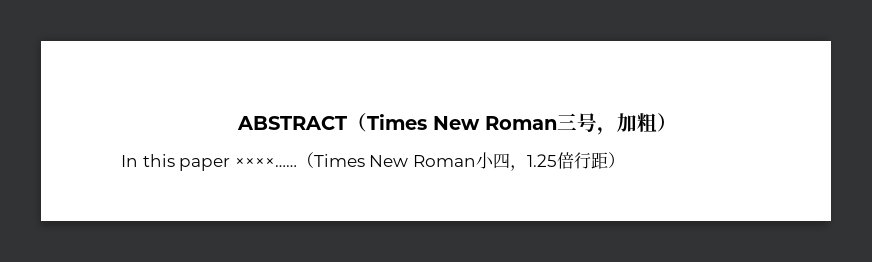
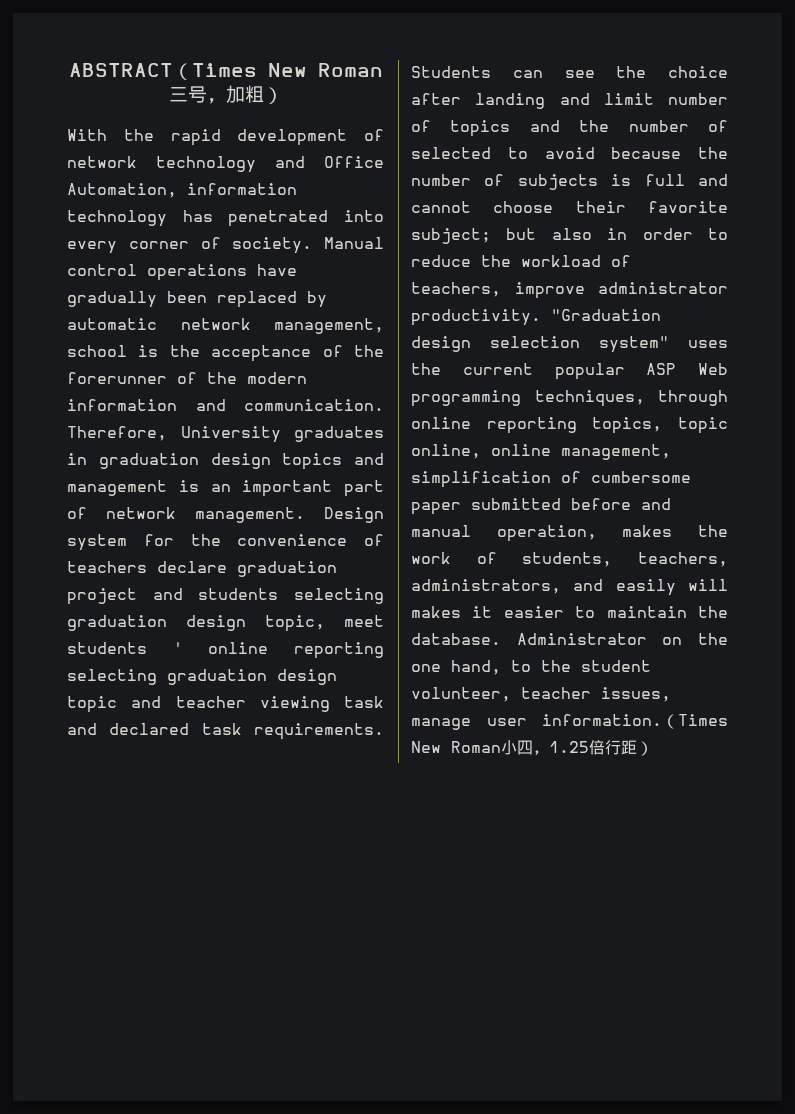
[121,154,297,171] In this paper ××××…… -> [67,129,384,146] [67,156,384,173] [67,183,297,198] [67,210,385,227] [67,237,384,254] [67,264,297,281] [67,291,327,308] [67,318,384,334] [67,345,384,362] [67,372,307,384] [67,399,384,411] [67,426,384,443] [67,453,384,470] [67,480,384,497] [67,507,384,523] [67,534,384,551] [67,561,337,577] [67,588,384,605] [67,615,384,632] [67,642,384,659] [67,669,337,685] [67,696,384,713] [67,723,384,740] [411,66,728,78] [411,93,728,109] [411,120,728,137] [411,147,728,159] [411,174,728,190] [411,201,728,213] [411,228,728,244] [411,255,631,267] [411,282,728,299] [411,309,661,326] [411,336,728,353] [411,363,728,380] [411,390,728,407] [411,417,728,434] [411,444,671,460] [411,471,691,488] [411,498,671,515] [411,525,728,542] [411,552,728,567] [411,579,728,596] [411,606,728,618] [411,633,728,645] [411,660,651,675] [411,687,671,702] [411,714,662,730] With the rapid development of network technology and Office Automation, information technology has penetrated into every corner of society. Manual control operations have gradually been replaced by automatic network management, school is the acceptance of the forerunner of the modern information and communication. Therefore, University graduates in graduation design topics and management is an important part of network management. Design system for the convenience of teachers declare graduation project and students selecting graduation design topic, meet students ' online reporting selecting graduation design topic and teacher viewing task and declared task requirements. Students can see the choice after landing and limit number of topics and the number of selected to avoid because the number of subjects is full and cannot choose their favorite subject; but also in order to reduce the workload of teachers, improve administrator productivity. "Graduation design selection system" uses the current popular ASP Web programming techniques, through online reporting topics, topic online, online management, simplification of cumbersome paper submitted before and manual operation, makes the work of students, teachers, administrators, and easily will makes it easier to maintain the database. Administrator on the one hand, to the student volunteer, teacher issues, manage user information.

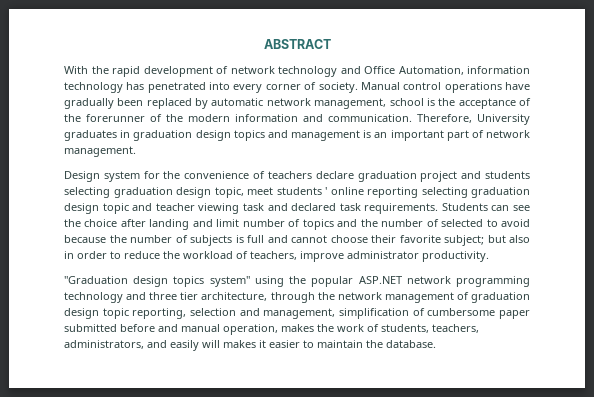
[172,63,383,80] [168,85,283,104] （Times New Roman三号，加粗） -> (331, 44) none
(305, 515) none -> (136, 151) //
(541, 317) none -> (489, 256) //
[490,336,728,353] [411,363,728,380] [411,390,728,407] [411,417,728,434] [411,444,551,459] selection system" uses the current popular ASP Web programming techniques, through online reporting topics, topic online, online -> [173,276,530,287] [64,292,530,303] [64,308,260,319] topics system" using the popular ASP.NET network programming technology and three tier architecture, through the network management of graduation design topic reporting, selection and
[516,633,728,645] [411,660,651,675] [411,687,671,702] [411,714,728,730] [411,740,653,756] Administrator on the one hand, to the student volunteer, teacher issues, manage user information.（Times New Roman小四，1.25倍行距） -> (436, 344) none

